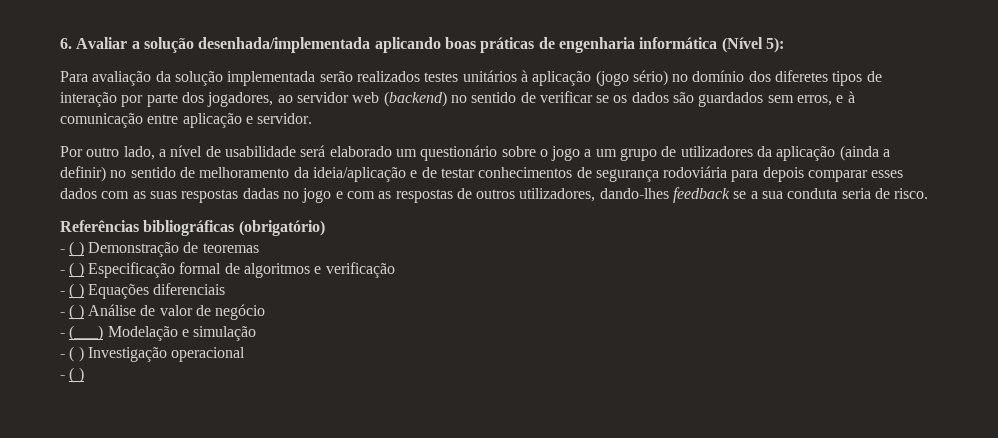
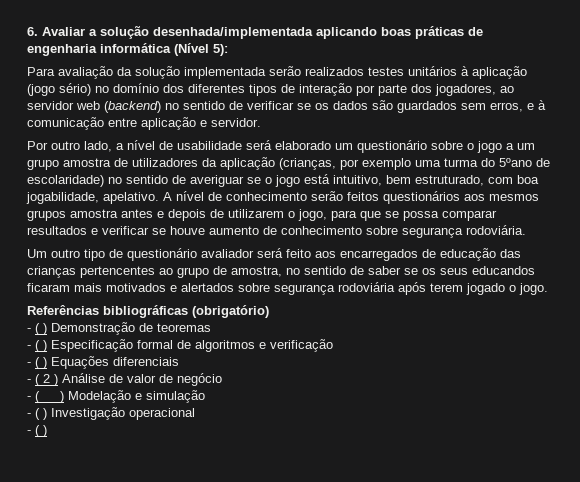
[775,70,829,82] diferetes -> [188,84,245,93] diferentes
(658, 154) none -> [63,158,111,167] amostra
[839,145,891,161] [60,166,904,182] [60,187,929,203] (ainda a definir) no sentido de melhoramento da ideia/aplicação e de testar conhecimentos de segurança rodoviária para depois comparar esses dados com as suas respostas dadas no jogo e com as respostas de outros utilizadores, dando-lhes feedback se a sua conduta seria de risco. -> [279,158,550,170] [27,174,539,187] [26,191,539,204] [27,209,497,221] [27,225,526,238] [27,248,521,261] [27,266,535,278] [27,282,548,295] (crianças, por exemplo uma turma do 5ºano de escolaridade) no sentido de averiguar se o jogo está intuitivo, bem estruturado, com boa jogabilidade, apelativo. A nível de conhecimento serão feitos questionários aos mesmos grupos amostra antes e depois de utilizarem o jogo, para que se possa comparar resultados e verificar se houve aumento de conhecimento sobre segurança rodoviária. // Um outro tipo de questionário avaliador será feito aos encarregados de educação das crianças pertencentes ao grupo de amostra, no sentido de saber se os seus educandos ficaram mais motivados e alertados sobre segurança rodoviária após terem jogado o jogo.
(75, 312) none -> [43,374,50,383] 2

